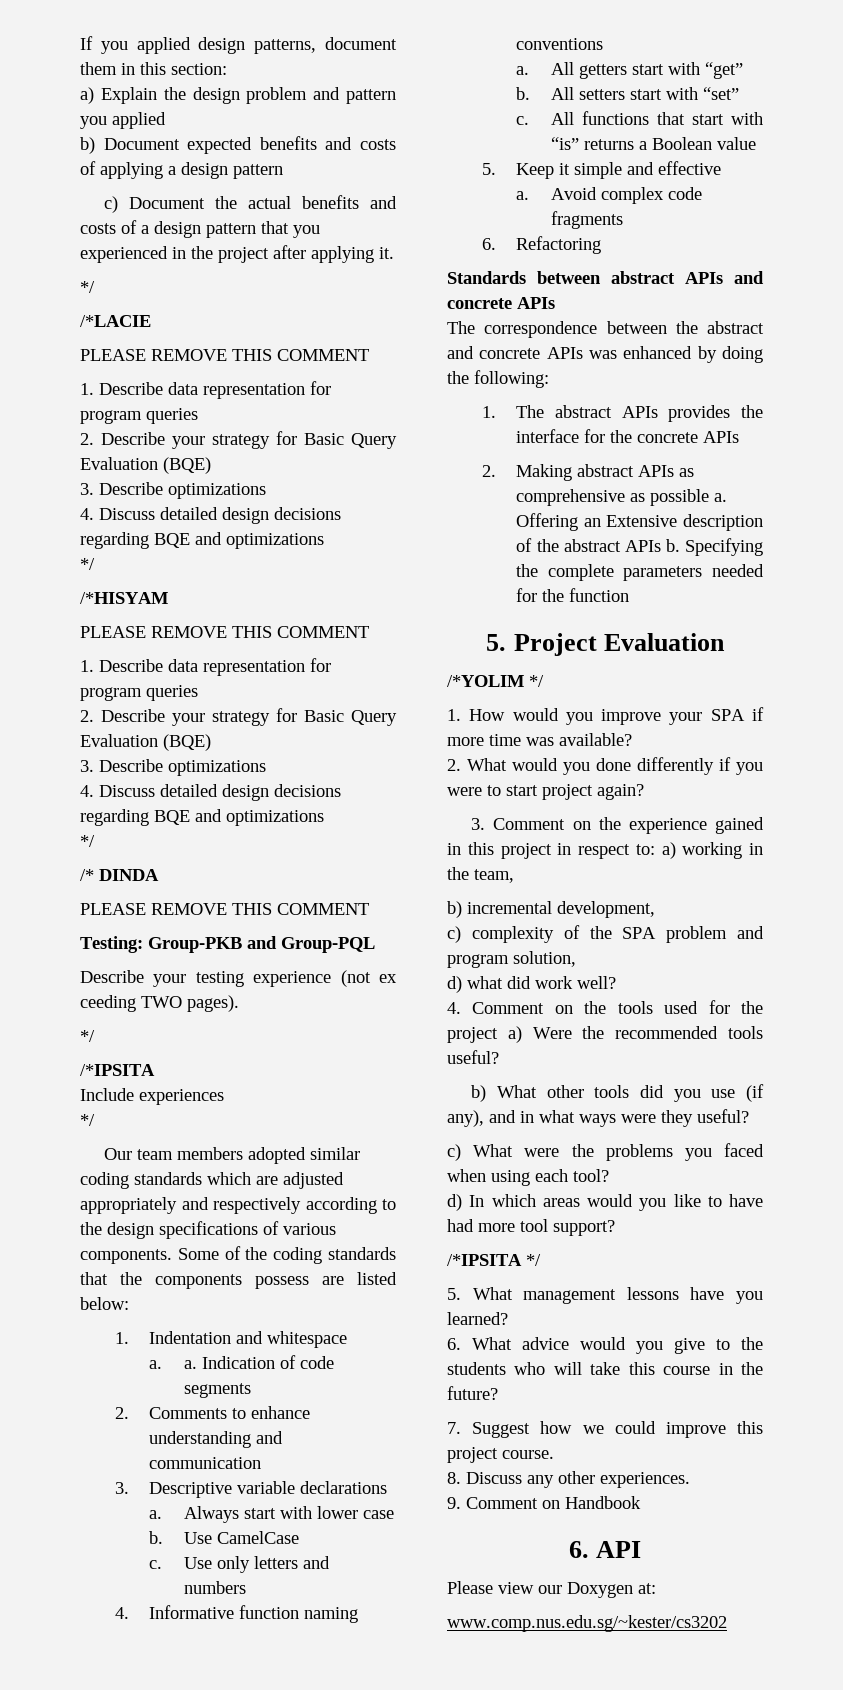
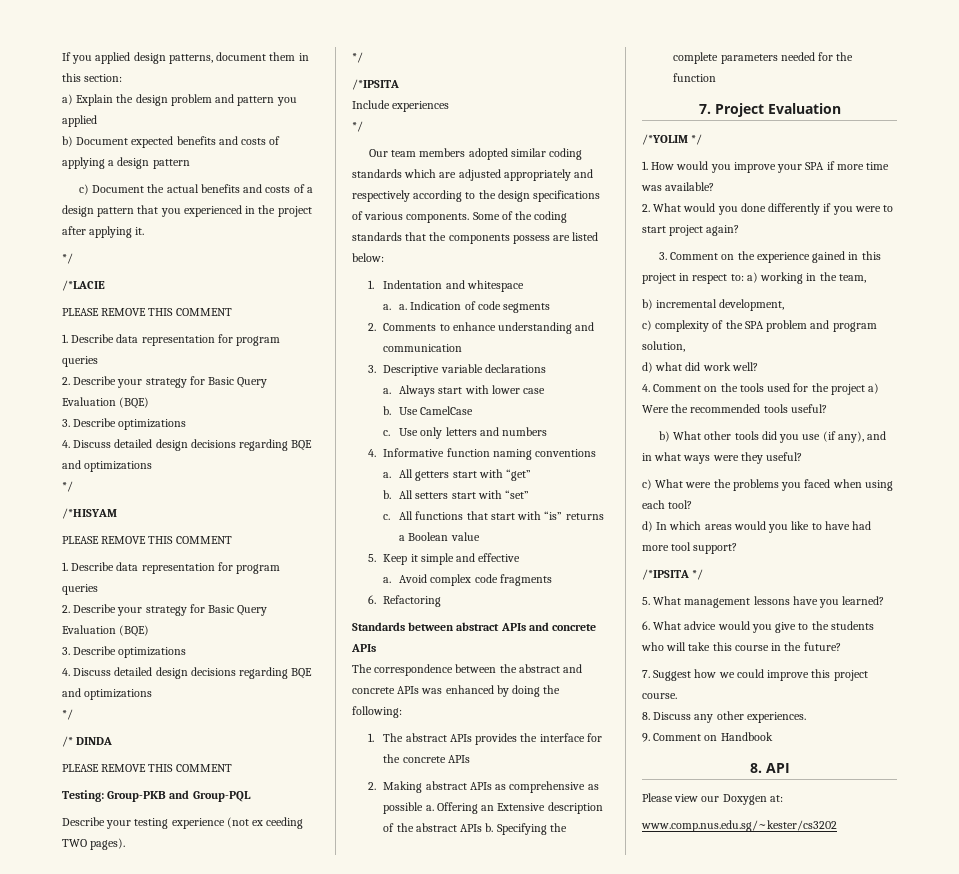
[486,634,507,651] 5. -> [698,104,711,114] 7.
[568,1541,589,1558] 6. -> [749,763,762,773] 8.

